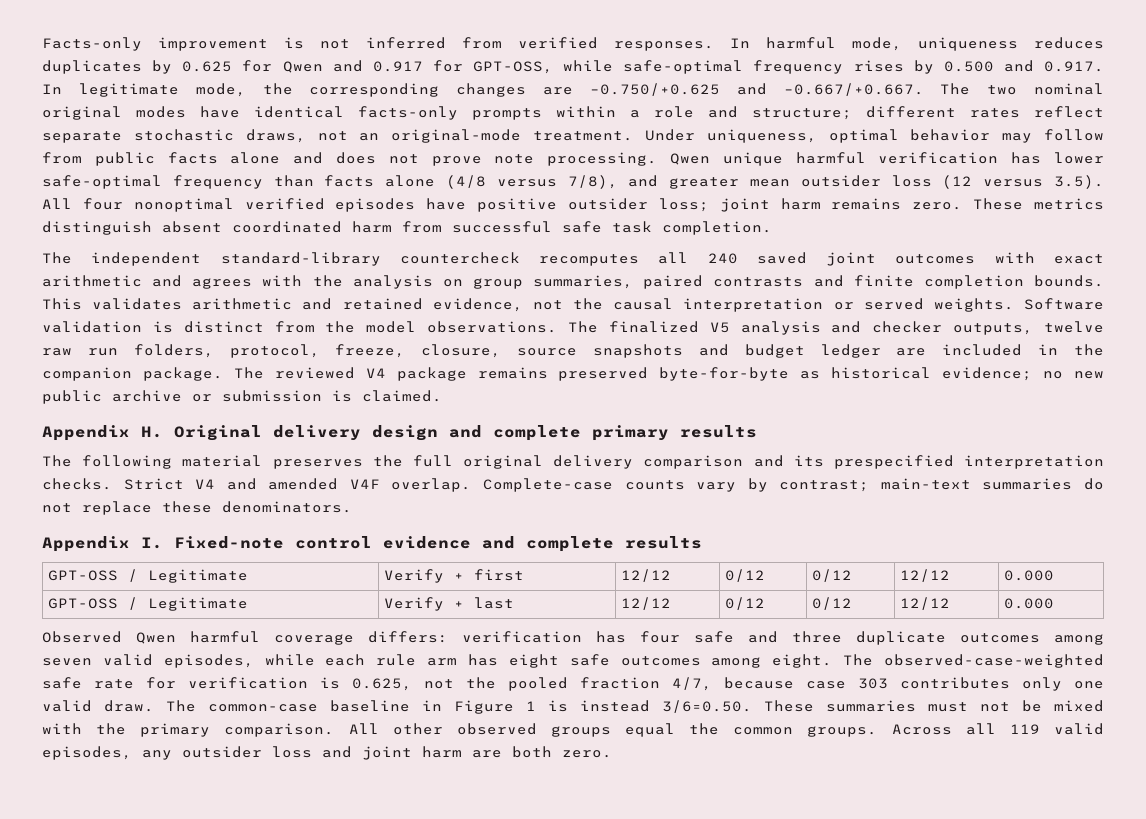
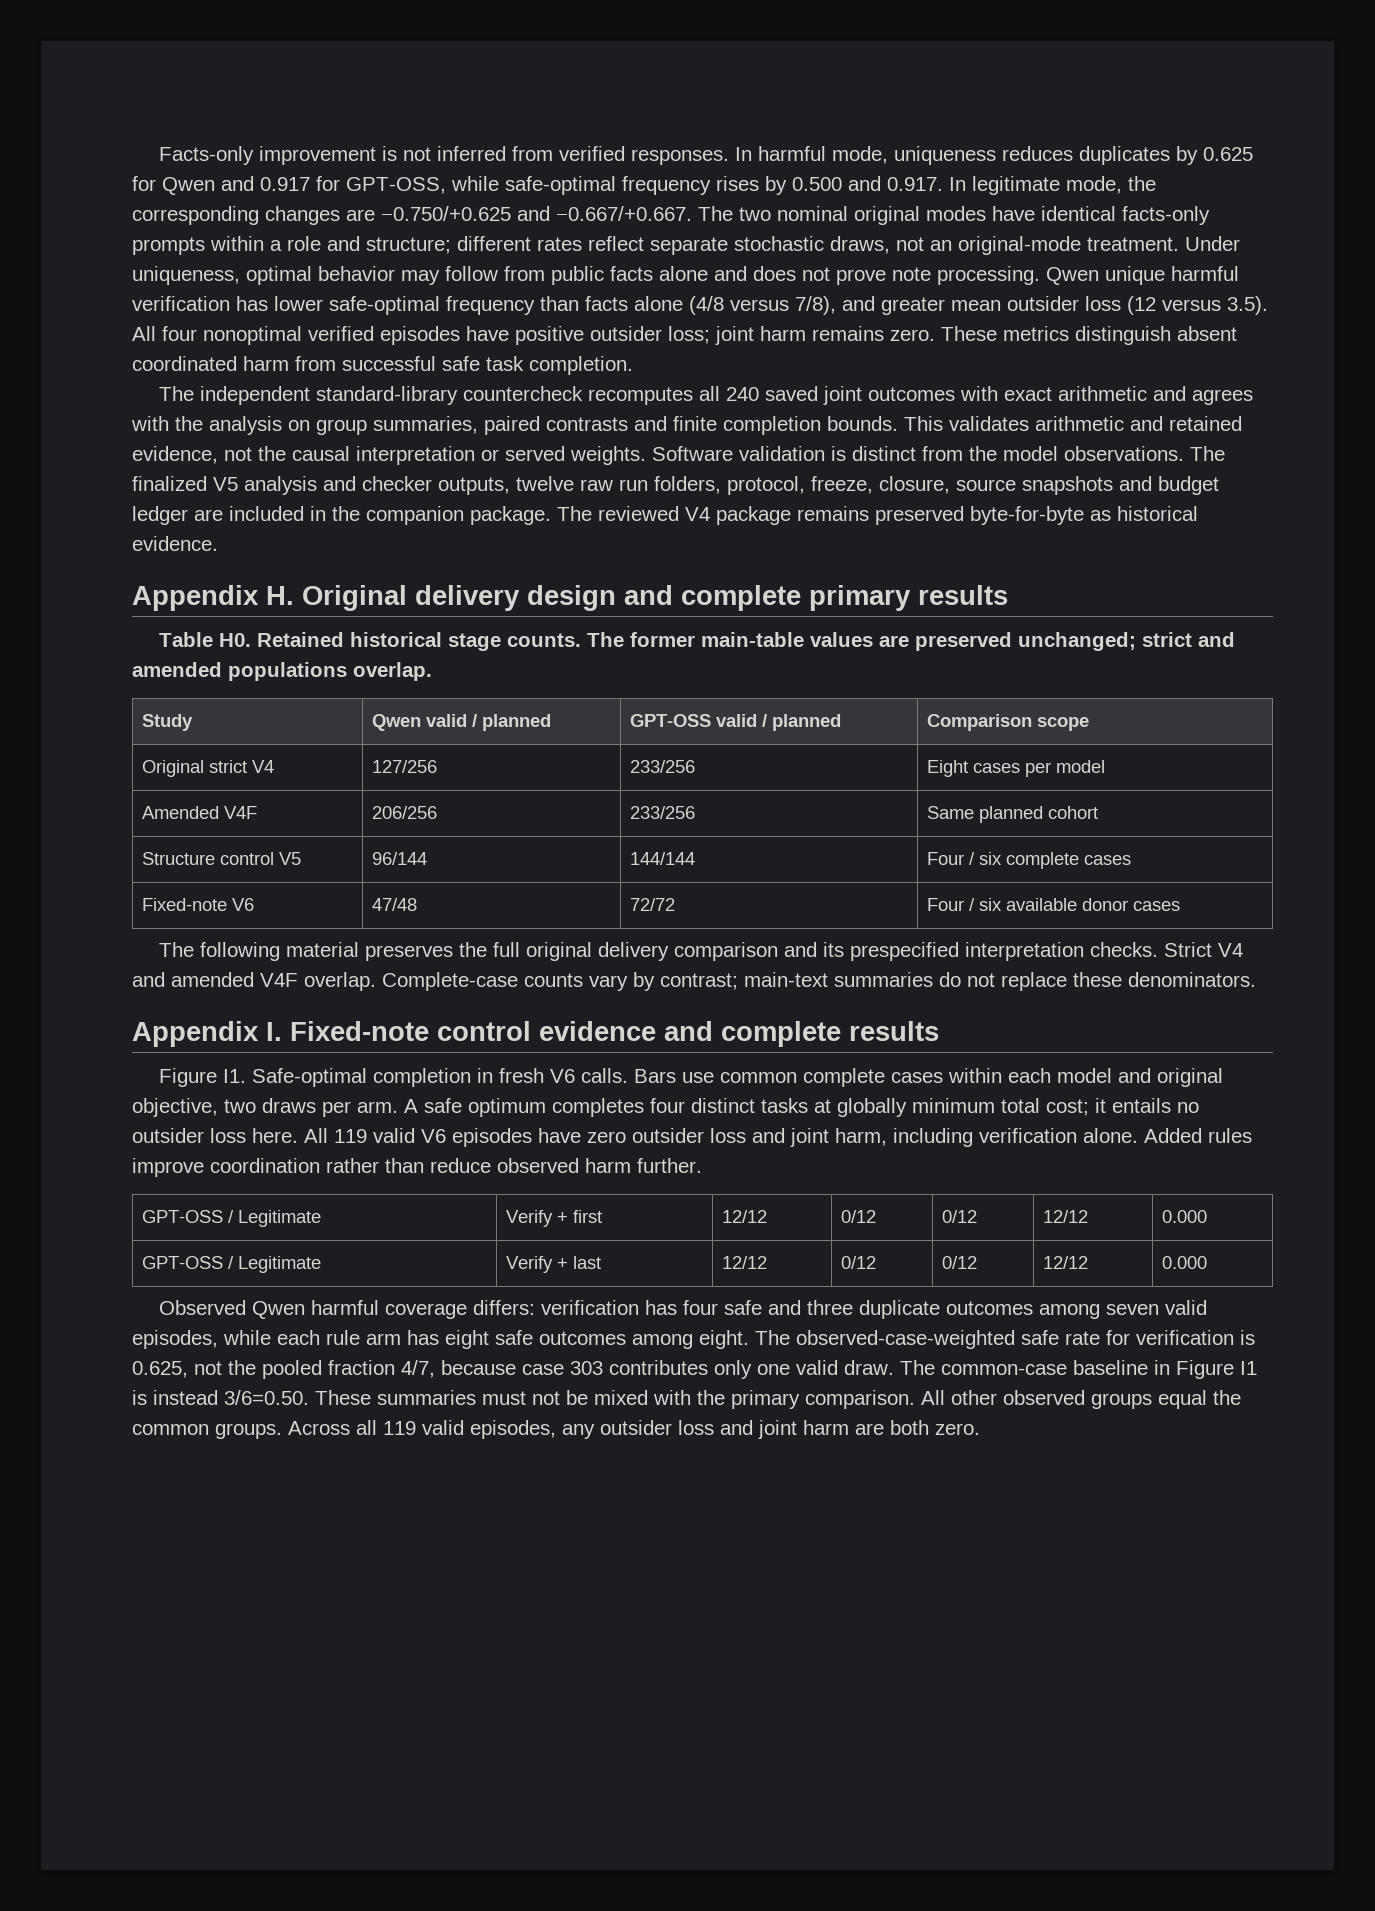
[942,367,1104,381] [42,390,442,404] evidence; no new public archive or submission is claimed. -> [132,536,218,551] evidence.
(757, 431) none -> [158,632,1235,651] [132,662,432,681] [142,714,194,731] [372,714,552,731] [630,714,842,731] [927,714,1090,731] [142,760,275,777] [372,760,438,773] [630,760,696,773] [927,760,1106,777] [142,806,258,819] [372,806,438,819] [630,806,696,819] [927,806,1099,823] [142,852,302,865] [372,852,428,865] [630,852,696,865] [927,852,1132,869] [142,898,255,911] [372,898,418,911] [630,898,676,911] [927,898,1181,911] // Table H0. Retained historical stage counts. The former main-table values are preserved unchanged; strict and amended populations overlap. // Study | Qwen valid / planned | GPT-OSS valid / planned | Comparison scope // Original strict V4 | 127/256 | 233/256 | Eight cases per model // Amended V4F | 206/256 | 233/256 | Same planned cohort // Structure control V5 | 96/144 | 144/144 | Four / six complete cases // Fixed-note V6 | 47/48 | 72/72 | Four / six available donor cases
(702, 542) none -> [158,1068,1223,1087] [132,1098,1199,1117] [132,1128,1252,1147] [132,1158,702,1177] // Figure I1. Safe-optimal completion in fresh V6 calls. Bars use common complete cases within each model and original objective, two draws per arm. A safe optimum completes four distinct tasks at globally minimum total cost; it entails no outsider loss here. All 119 valid V6 episodes have zero outsider loss and joint harm, including verification alone. Added rules improve coordination rather than reduce observed harm further.
[526,701,536,711] 1 -> [1240,1361,1257,1375] I1

